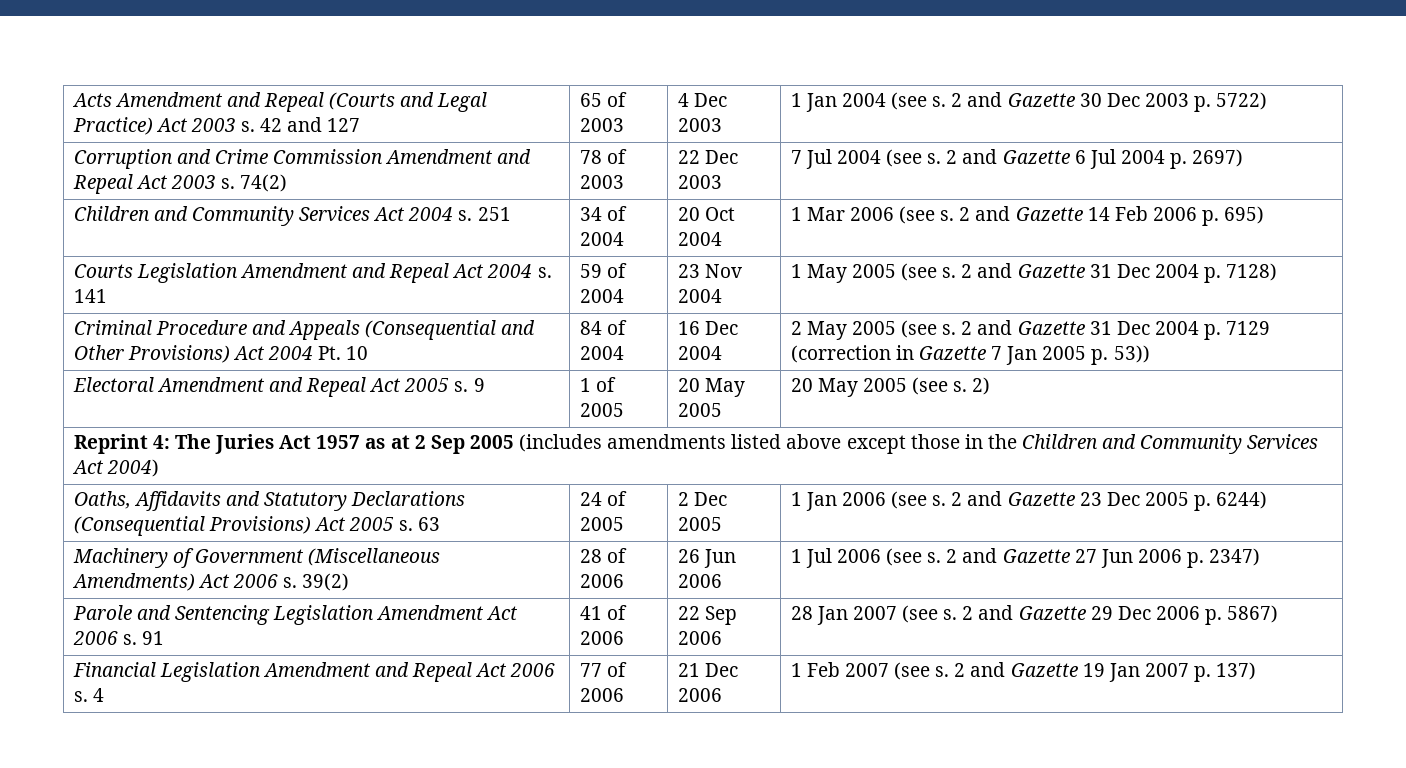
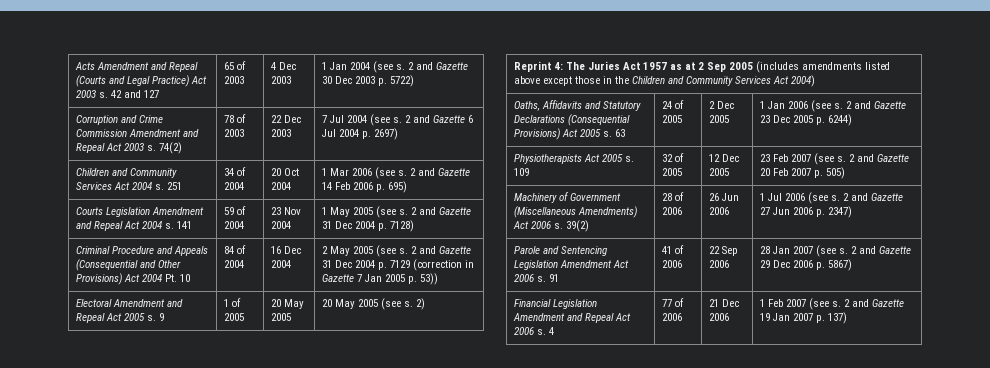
(1268, 500) none -> [513,154,634,164] [513,168,529,176] [661,153,684,162] [661,168,682,176] [708,154,739,162] [708,168,729,176] [759,153,909,165] [759,167,845,179] // Physiotherapists Act 2005 s. 109 | 32 of 2005 | 12 Dec 2005 | 23 Feb 2007 (see s. 2 and Gazette 20 Feb 2007 p. 505)

